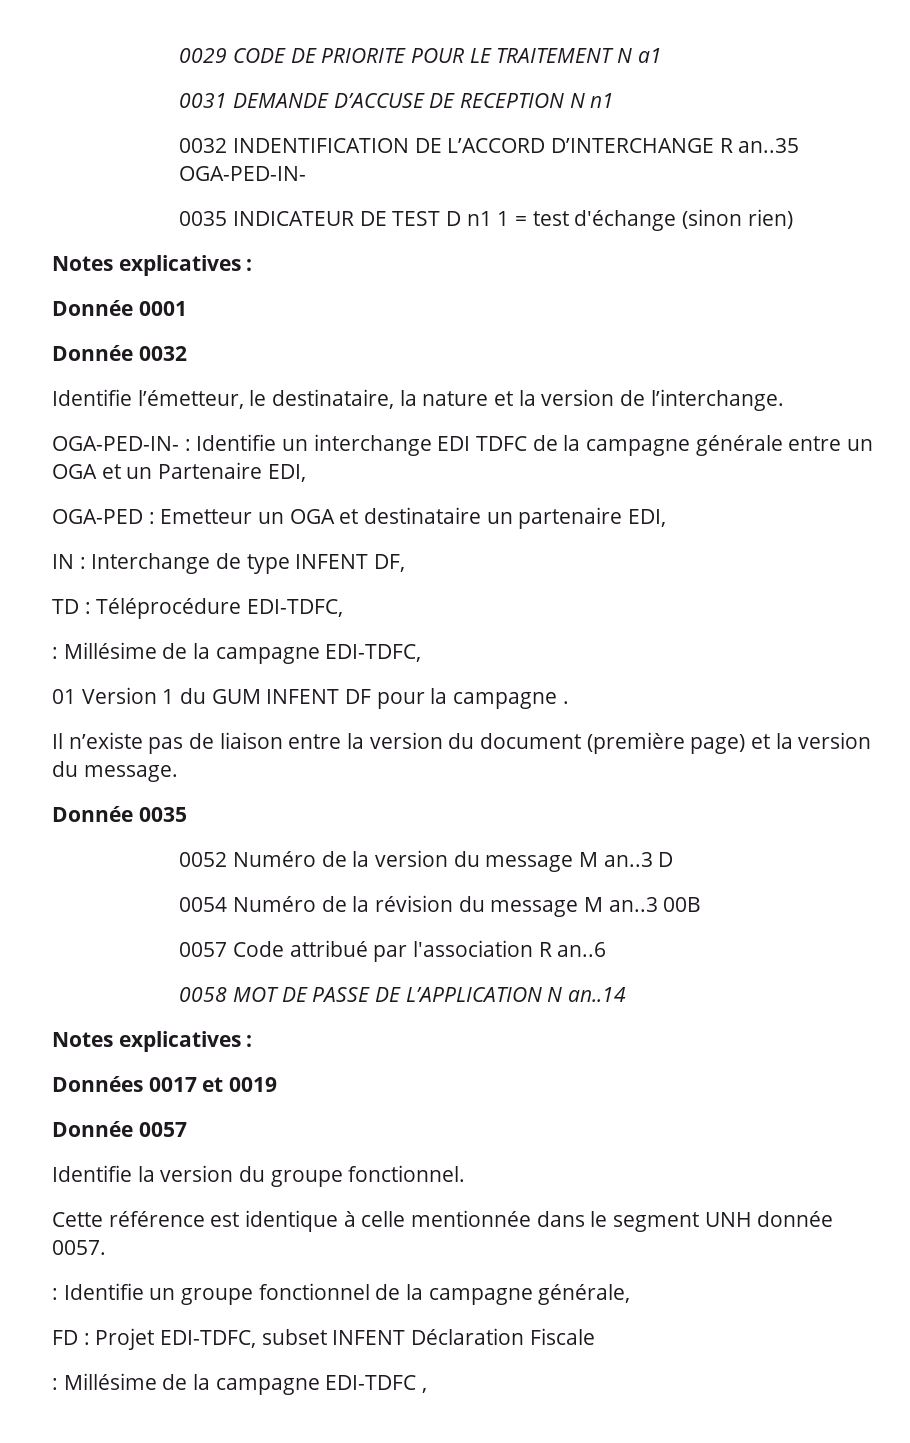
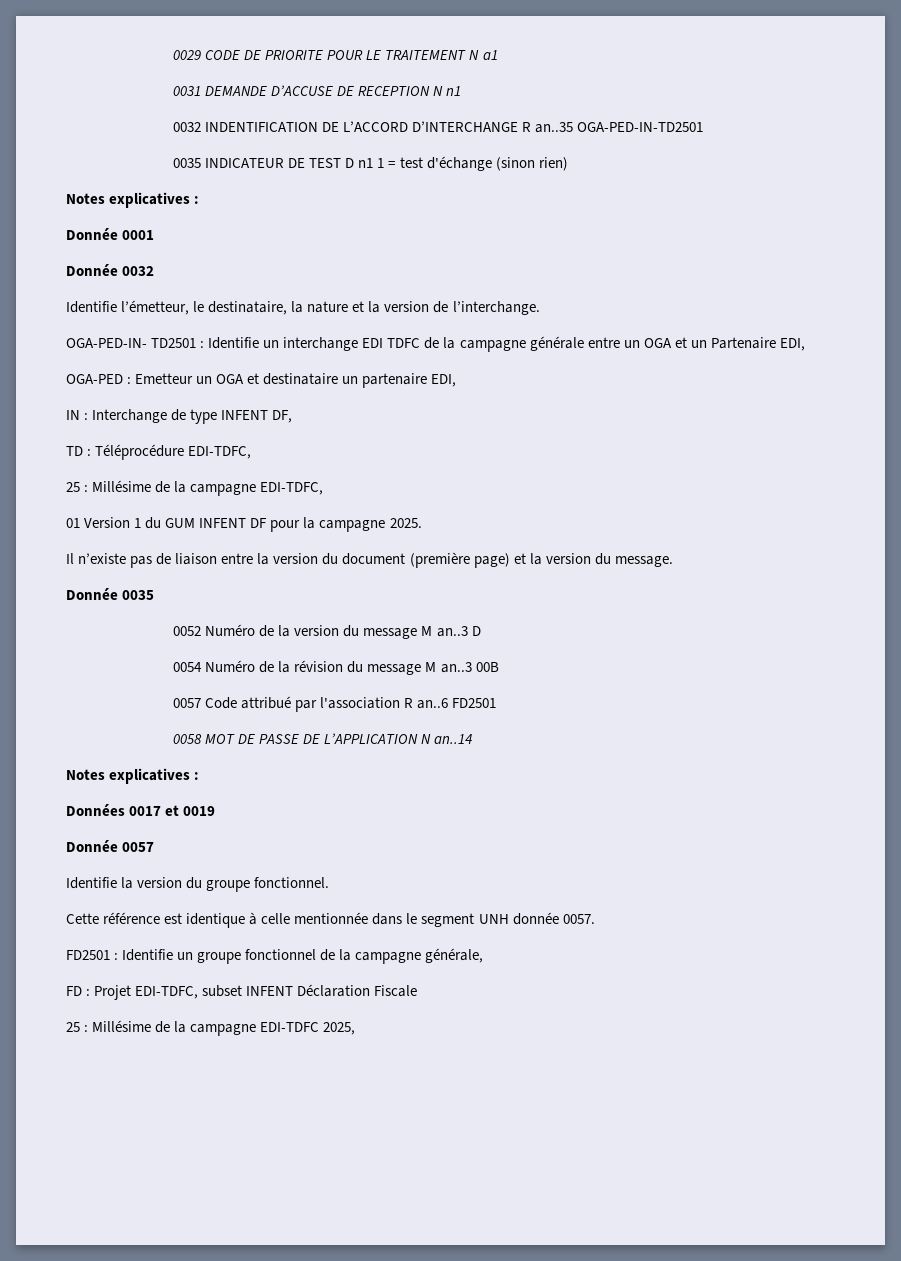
[179,166,307,181] OGA-PED-IN- -> [577,122,704,132] OGA-PED-IN-TD2501
(179, 443) none -> [151,338,197,348] TD2501
(343, 608) none -> [66,482,80,492] 25
[562,701,569,704] . -> [389,518,422,528] 2025.
(607, 949) none -> [452,698,497,708] FD2501
(106, 1247) none -> [66,950,110,960] FD2501
(595, 1336) none -> [66,1022,80,1032] 25
[422,1388,428,1393] , -> [323,1022,356,1035] 2025,

